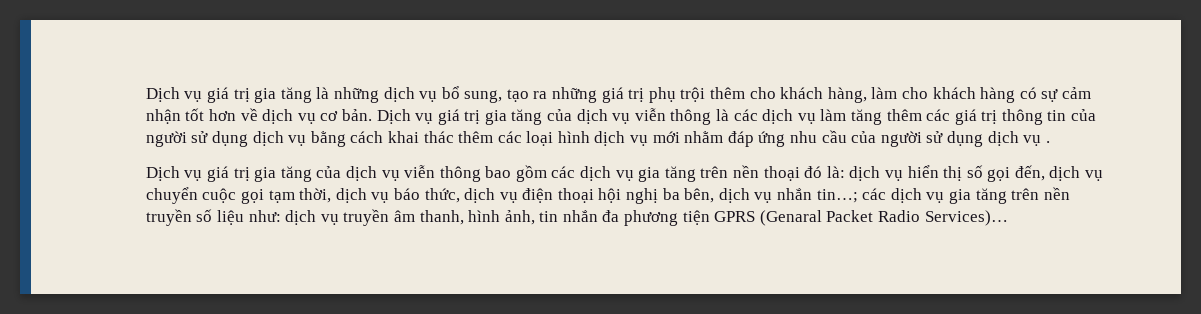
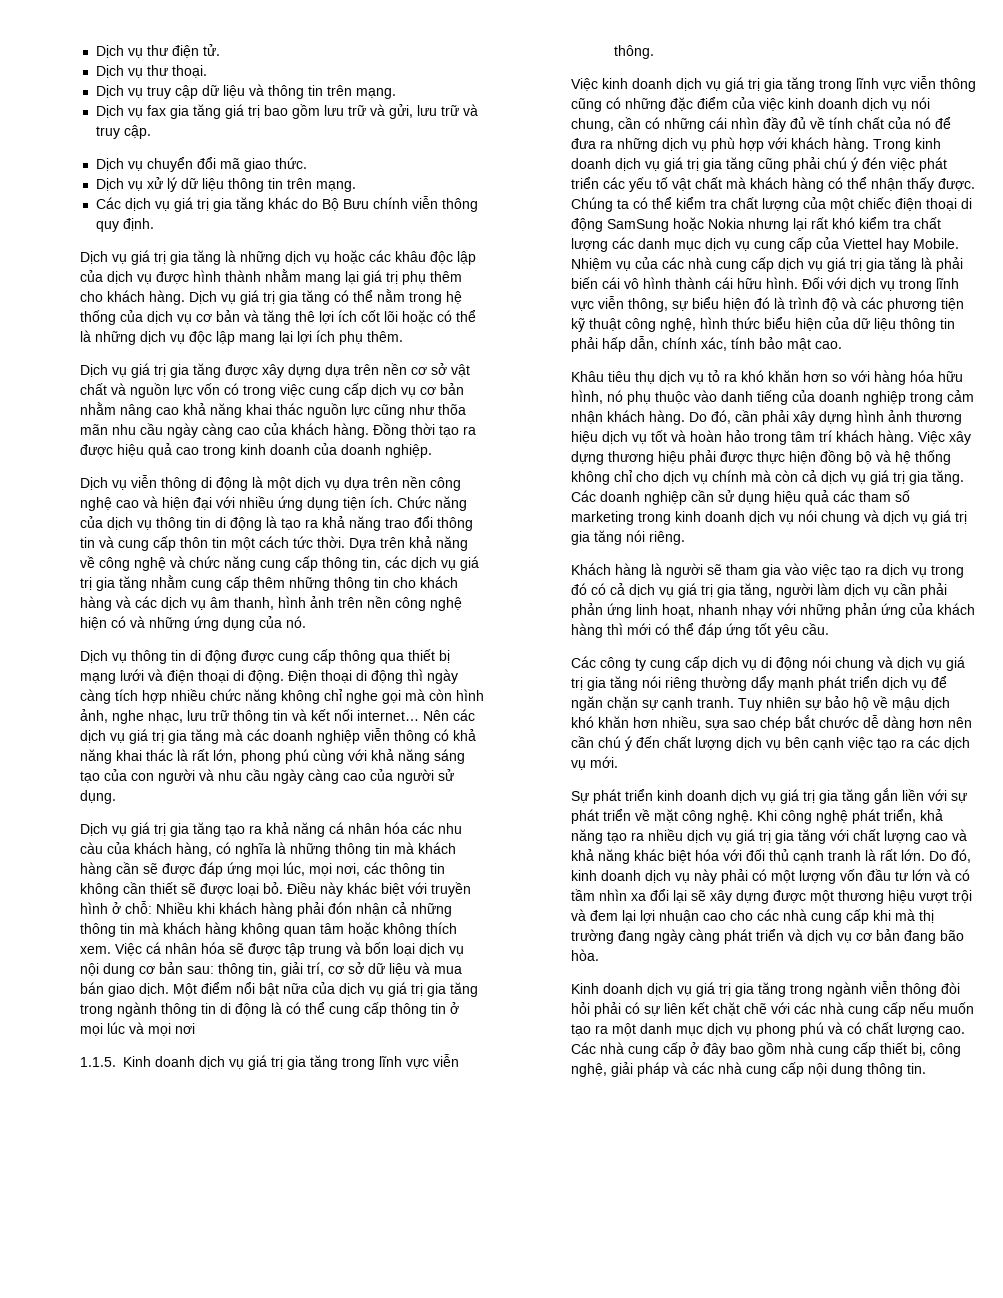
[145,87,203,102] Dịch vụ -> [95,44,220,58] [95,65,207,78] [95,84,396,99] [95,104,478,119] [95,125,151,139] [95,157,307,172] [95,177,356,192] [95,196,478,212] [95,218,154,232] [80,251,128,264] Dịch vụ thư điện tử. // Dịch vụ thư thoại. // Dịch vụ truy cập dữ liệu và thông tin trên mạng. // Dịch vụ fax gia tăng giá trị bao gồm lưu trữ và gửi, lưu trữ và truy cập. // Dịch vụ chuyển đổi mã giao thức. // Dịch vụ xử lý dữ liệu thông tin trên mạng. // Các dịch vụ giá trị gia tăng khác do Bộ Bưu chính viễn thông quy định. // Dịch vụ
[441,86,598,103] bổ sung, tạo ra những -> [334,250,477,265] [80,269,360,285] hoặc các khâu độc lập của dịch vụ được hình thành nhằm mang lại
[680,87,706,102] trội -> (427, 278) none
[827,87,1091,103] [145,108,1097,125] [145,130,1050,147] [145,165,1104,182] [145,187,1070,204] [145,209,1008,226] hàng, làm cho khách hàng có sự cảm nhận tốt hơn về dịch vụ cơ bản. Dịch vụ giá trị gia tăng của dịch vụ viễn thông là các dịch vụ làm tăng thêm các giá trị thông tin của người sử dụng dịch vụ bằng cách khai thác thêm các loại hình dịch vụ mới nhằm đáp ứng nhu cầu của người sử dụng dịch vụ . // Dịch vụ giá trị gia tăng của dịch vụ viễn thông bao gồm các dịch vụ gia tăng trên nền thoại đó là: dịch vụ hiển thị số gọi đến, dịch vụ chuyển cuộc gọi tạm thời, dịch vụ báo thức, dịch vụ điện thoại hội nghị ba bên, dịch vụ nhắn tin…; các dịch vụ gia tăng trên nền truyền số liệu như: dịch vụ truyền âm thanh, hình ảnh, tin nhắn đa phương tiện GPRS (Genaral Packet Radio Services)… -> [149,289,463,305] [80,310,477,325] [80,330,404,345] [80,363,471,378] [80,383,465,398] [80,402,467,418] [80,423,477,438] [80,443,433,458] [80,475,462,491] [80,496,468,511] [80,516,474,531] [80,536,469,551] [80,556,480,571] [80,575,459,591] [80,596,463,611] [80,616,307,631] [80,649,451,664] [80,669,459,684] [80,689,485,704] [80,709,476,724] [80,728,477,744] [80,749,466,764] [80,769,455,784] [80,790,117,804] [80,822,463,837] [80,842,457,857] [80,862,446,877] [80,882,472,897] [80,901,453,917] [80,922,458,937] [80,942,465,957] [80,962,463,977] [80,982,479,997] [80,1002,460,1017] [80,1022,196,1036] [80,1054,460,1070] [614,45,655,59] [571,76,977,92] [571,97,931,112] [571,117,952,132] [571,137,942,152] [571,157,948,172] [571,177,976,192] [571,197,973,212] [571,217,942,232] [571,237,960,252] [571,257,964,272] [571,277,960,292] [571,296,965,312] [571,317,956,332] [571,336,843,352] [571,370,964,385] [571,390,975,405] [571,410,963,425] [571,430,972,445] [571,450,952,465] [571,470,965,485] [571,490,911,505] [571,510,968,525] [571,530,686,545] [571,563,965,578] [571,583,948,598] [571,603,976,618] [571,623,830,638] [571,656,966,671] [571,676,948,691] [571,696,951,711] [571,715,973,731] [571,736,971,751] [571,756,619,770] [571,788,968,804] [571,809,944,824] [571,829,968,844] [571,849,972,864] [571,869,971,884] [571,889,973,904] [571,909,935,924] [571,929,965,944] [571,949,600,961] [571,981,961,997] [571,1002,975,1017] [571,1022,966,1037] [571,1042,962,1057] [571,1062,927,1077] hàng. Dịch vụ giá trị gia tăng có thể nằm trong hệ thống của dịch vụ cơ bản và tăng thê lợi ích cốt lõi hoặc có thể là những dịch vụ độc lập mang lại lợi ích phụ thêm. // Dịch vụ giá trị gia tăng được xây dựng dựa trên nền cơ sở vật chất và nguồn lực vốn có trong việc cung cấp dịch vụ cơ bản nhằm nâng cao khả năng khai thác nguồn lực cũng như thõa mãn nhu cầu ngày càng cao của khách hàng. Đồng thời tạo ra được hiệu quả cao trong kinh doanh của doanh nghiệp. // Dịch vụ viễn thông di động là một dịch vụ dựa trên nền công nghệ cao và hiện đại với nhiều ứng dụng tiện ích. Chức năng của dịch vụ thông tin di động là tạo ra khả năng trao đổi thông tin và cung cấp thôn tin một cách tức thời. Dựa trên khả năng về công nghệ và chức năng cung cấp thông tin, các dịch vụ giá trị gia tăng nhằm cung cấp thêm những thông tin cho khách hàng và các dịch vụ âm thanh, hình ảnh trên nền công nghệ hiện có và những ứng dụng của nó. // Dịch vụ thông tin di động được cung cấp thông qua thiết bị mạng lưới và điện thoại di động. Điện thoại di động thì ngày càng tích hợp nhiều chức năng không chỉ nghe gọi mà còn hình ảnh, nghe nhạc, lưu trữ thông tin và kết nối internet… Nên các dịch vụ giá trị gia tăng mà các doanh nghiệp viễn thông có khả năng khai thác là rất lớn, phong phú cùng với khả năng sáng tạo của con người và nhu cầu ngày càng cao của người sử dụng. // Dịch vụ giá trị gia tăng tạo ra khả năng cá nhân hóa các nhu càu của khách hàng, có nghĩa là những thông tin mà khách hàng cần sẽ được đáp ứng mọi lúc, mọi nơi, các thông tin không cần thiết sẽ được loại bỏ. Điều này khác biệt với truyền hình ở chỗ: Nhiều khi khách hàng phải đón nhận cả những thông tin mà khách hàng không quan tâm hoặc không thích xem. Việc cá nhân hóa sẽ được tập trung và bốn loại dịch vụ nội dung cơ bản sau: thông tin, giải trí, cơ sở dữ liệu và mua bán giao dịch. Một điểm nổi bật nữa của dịch vụ giá trị gia tăng trong ngành thông tin di động là có thể cung cấp thông tin ở mọi lúc và mọi nơi // 1.1.5. Kinh doanh dịch vụ giá trị gia tăng trong lĩnh vực viễn thông. // Việc kinh doanh dịch vụ giá trị gia tăng trong lĩnh vực viễn thông cũng có những đặc điểm của việc kinh doanh dịch vụ nói chung, cần có những cái nhìn đầy đủ về tính chất của nó để đưa ra những dịch vụ phù hợp với khách hàng. Trong kinh doanh dịch vụ giá trị gia tăng cũng phải chú ý đén việc phát triển các yếu tố vật chất mà khách hàng có thể nhận thấy được. Chúng ta có thể kiểm tra chất lượng của một chiếc điện thoại di động SamSung hoặc Nokia nhưng lại rất khó kiểm tra chất lượng các danh mục dịch vụ cung cấp của Viettel hay Mobile. Nhiệm vụ của các nhà cung cấp dịch vụ giá trị gia tăng là phải biến cái vô hình thành cái hữu hình. Đối với dịch vụ trong lĩnh vực viễn thông, sự biểu hiện đó là trình độ và các phương tiện kỹ thuật công nghệ, hình thức biểu hiện của dữ liệu thông tin phải hấp dẫn, chính xác, tính bảo mật cao. // Khâu tiêu thụ dịch vụ tỏ ra khó khăn hơn so với hàng hóa hữu hình, nó phụ thuộc vào danh tiếng của doanh nghiệp trong cảm nhận khách hàng. Do đó, cần phải xây dựng hình ảnh thương hiệu dịch vụ tốt và hoàn hảo trong tâm trí khách hàng. Việc xây dựng thương hiệu phải được thực hiện đồng bộ và hệ thống không chỉ cho dịch vụ chính mà còn cả dịch vụ giá trị gia tăng. Các doanh nghiệp cần sử dụng hiệu quả các tham số marketing trong kinh doanh dịch vụ nói chung và dịch vụ giá trị gia tăng nói riêng. // Khách hàng là người sẽ tham gia vào việc tạo ra dịch vụ trong đó có cả dịch vụ giá trị gia tăng, người làm dịch vụ cần phải phản ứng linh hoạt, nhanh nhạy với những phản ứng của khách hàng thì mới có thể đáp ứng tốt yêu cầu. // Các công ty cung cấp dịch vụ di động nói chung và dịch vụ giá trị gia tăng nói riêng thường dẩy mạnh phát triển dịch vụ để ngăn chặn sự cạnh tranh. Tuy nhiên sự bảo hộ về mậu dịch khó khăn hơn nhiều, sựa sao chép bắt chước dễ dàng hơn nên cần chú ý đến chất lượng dịch vụ bên cạnh việc tạo ra các dịch vụ mới. // Sự phát triển kinh doanh dịch vụ giá trị gia tăng gắn liền với sự phát triển về mặt công nghệ. Khi công nghệ phát triển, khả năng tạo ra nhiều dịch vụ giá trị gia tăng với chất lượng cao và khả năng khác biệt hóa với đối thủ cạnh tranh là rất lớn. Do đó, kinh doanh dịch vụ này phải có một lượng vốn đầu tư lớn và có tầm nhìn xa đổi lại sẽ xây dựng được một thương hiệu vượt trội và đem lại lợi nhuận cao cho các nhà cung cấp khi mà thị trường đang ngày càng phát triển và dịch vụ cơ bản đang bão hòa. // Kinh doanh dịch vụ giá trị gia tăng trong ngành viễn thông đòi hỏi phải có sự liên kết chặt chẽ với các nhà cung cấp nếu muốn tạo ra một danh mục dịch vụ phong phú và có chất lượng cao. Các nhà cung cấp ở đây bao gồm nhà cung cấp thiết bị, công nghệ, giải pháp và các nhà cung cấp nội dung thông tin.

